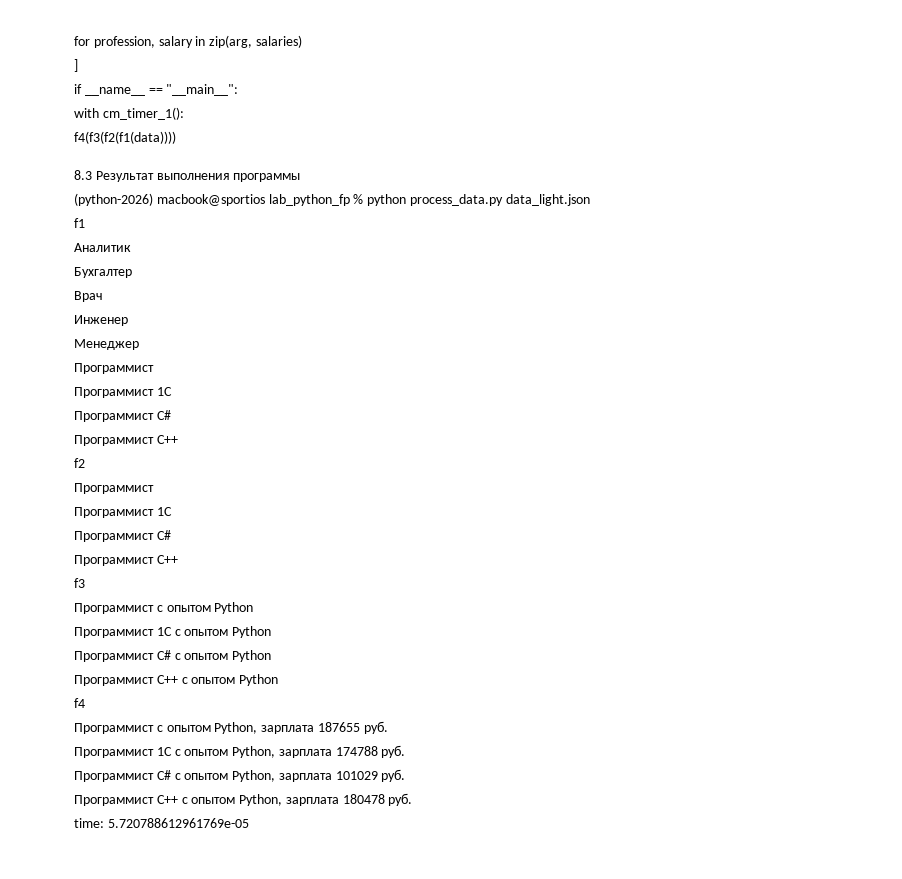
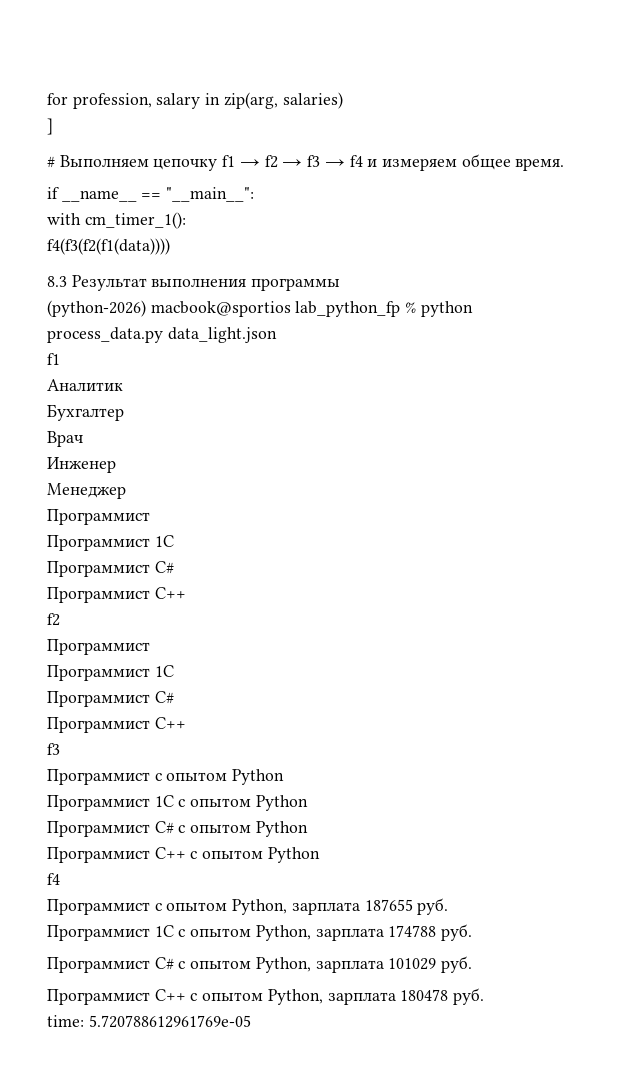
(78, 65) none -> [47,154,565,171] // # Выполняем цепочку f1 → f2 → f3 → f4 и измеряем общее время.

